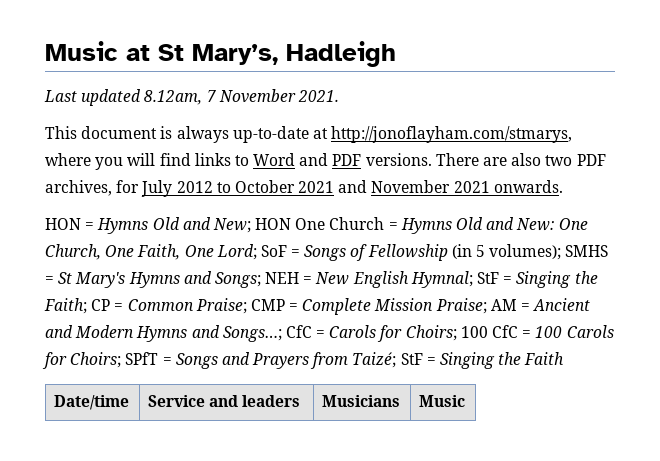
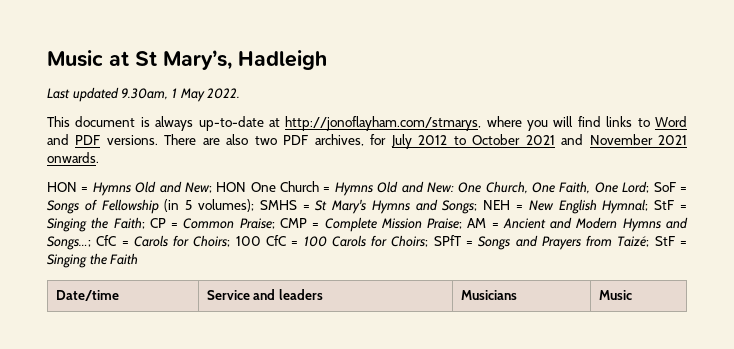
[144,89,339,105] 8.12am, 7 November 2021. -> [121,88,241,102] 9.30am, 1 May 2022.

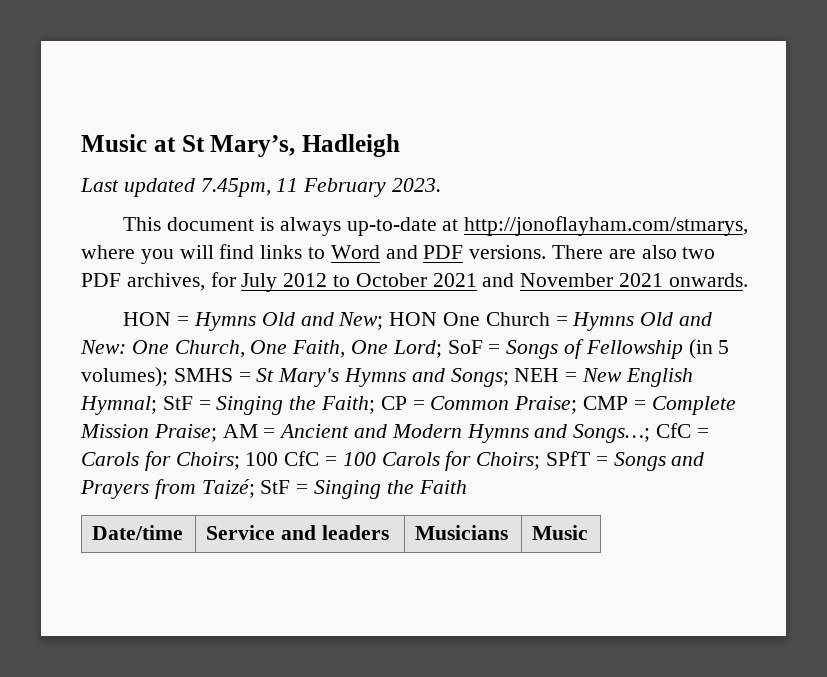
[121,88,241,102] 9.30am, 1 May 2022. -> [200,178,442,197] 7.45pm, 11 February 2023.

